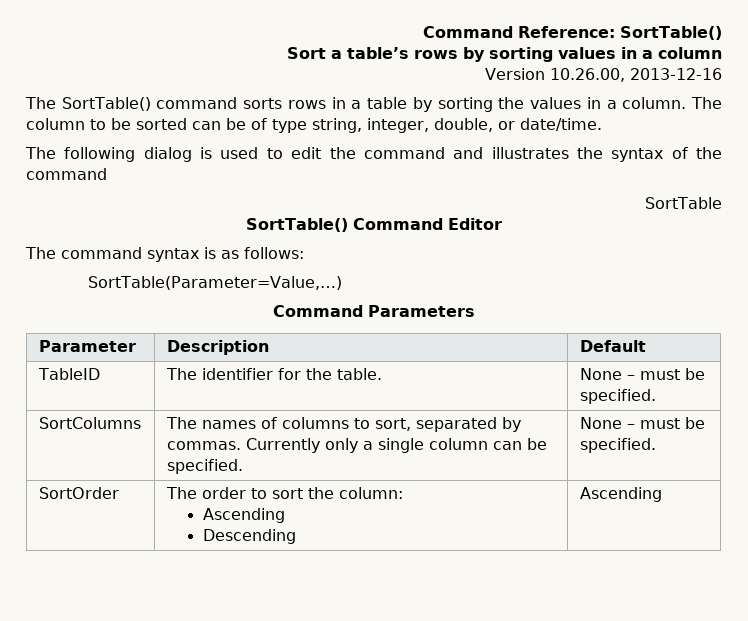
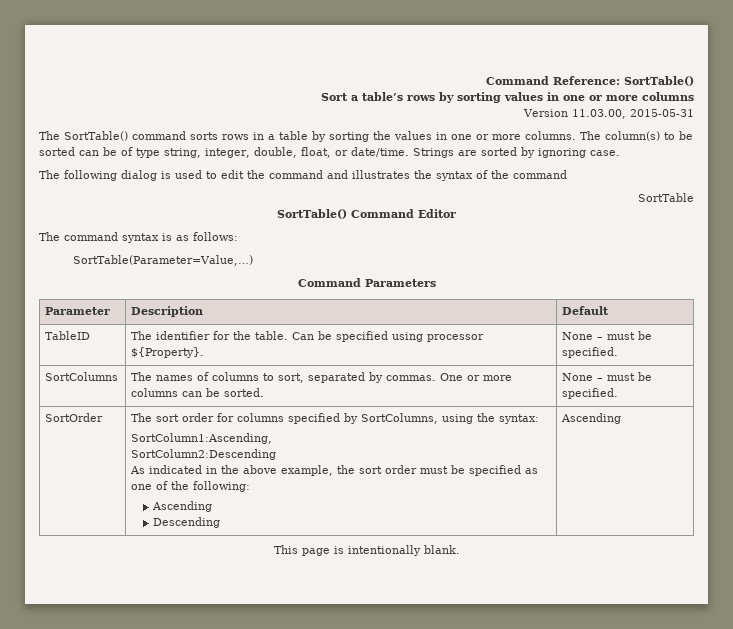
[642,47,722,59] a column -> [563,92,694,101] one or more columns
[550,68,722,82] 10.26.00, 2013-12-16 -> [572,109,694,119] 11.03.00, 2015-05-31
[606,97,722,109] [26,118,85,130] a column. The column -> [451,131,660,141] one or more columns. The column(s)
(493, 125) none -> [300,147,331,158] float,
(602, 124) none -> [412,147,620,158] Strings are sorted by ignoring case.
(382, 374) none -> [292,331,485,342] [131,347,205,358] Can be specified using processor ${Property}.
[245,438,547,453] [166,459,243,474] Currently only a single column can be specified. -> [440,373,513,381] [131,388,265,397] One or more columns can be sorted.
[201,487,403,499] [202,508,285,523] [202,529,296,544] [579,487,662,502] order to sort the column: // Ascending // Descending | Ascending -> [156,413,540,424] [131,433,273,444] [131,449,277,460] [130,465,539,476] [131,481,251,492] [152,501,213,512] [153,517,221,528] [561,413,622,424] [273,545,460,556] sort order for columns specified by SortColumns, using the syntax: // SortColumn1:Ascending, // SortColumn2:Descending // As indicated in the above example, the sort order must be specified as one of the following: // Ascending // Descending | Ascending // This page is intentionally blank.

